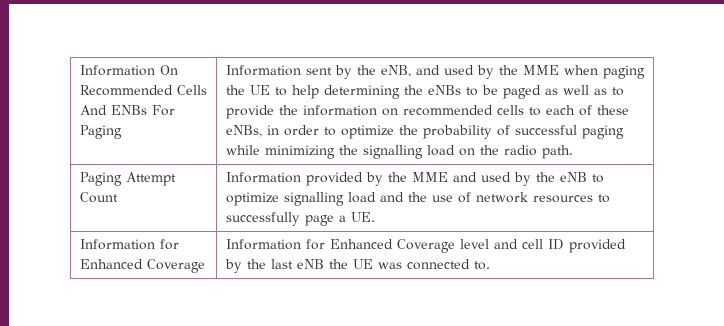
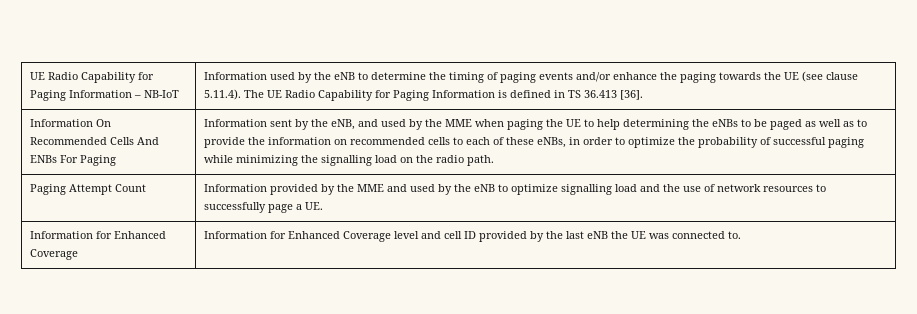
(79, 70) none -> [29,72,154,83] [29,90,179,101] [203,71,858,83] [203,89,643,101] UE Radio Capability for Paging Information – NB-IoT | Information used by the eNB to determine the timing of paging events and/or enhance the paging towards the UE (see clause 5.11.4). The UE Radio Capability for Paging Information is defined in TS 36.413 [36]. //

